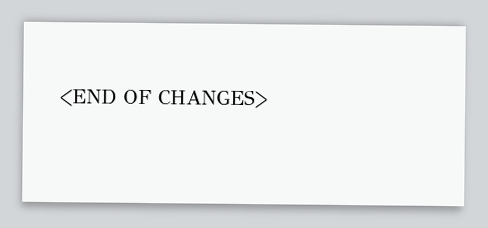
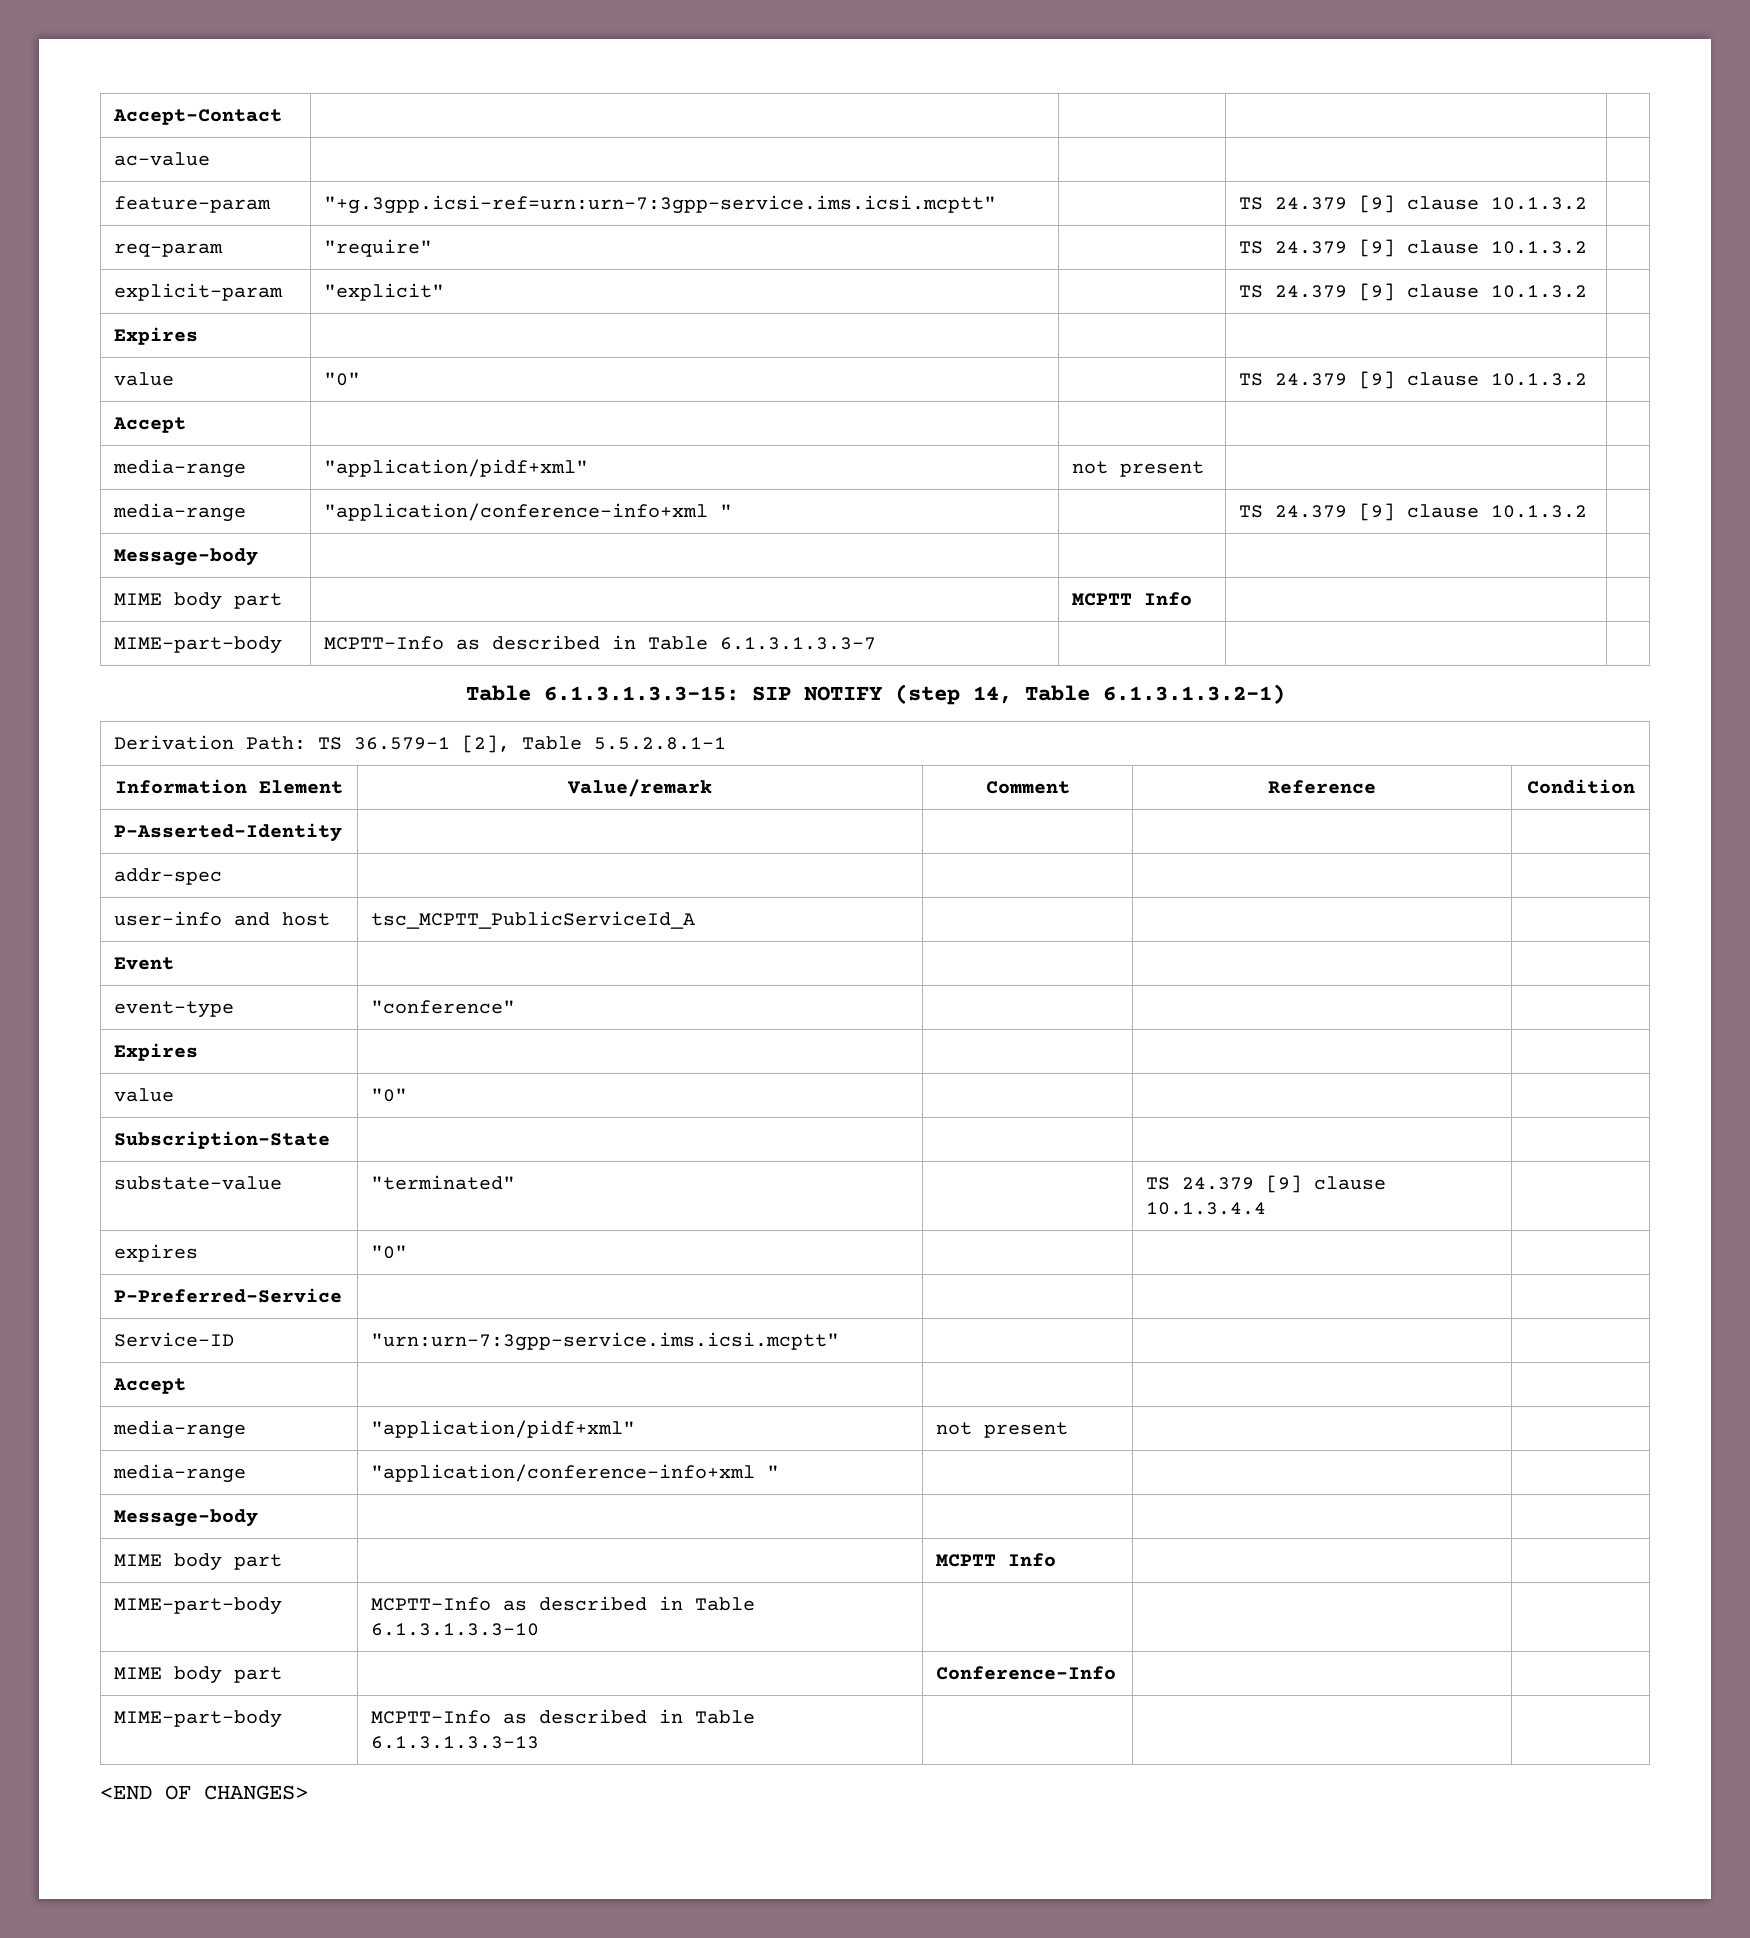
(60, 97) none -> [113,109,283,125] [114,152,211,166] [114,196,272,213] [324,195,997,214] [1239,195,1588,213] [114,243,224,257] [324,239,433,257] [1239,239,1588,257] [114,283,284,301] [324,283,445,301] [1239,283,1588,301] [114,327,199,345] [114,372,175,386] [324,372,361,386] [1239,371,1588,389] [113,417,187,433] [113,459,247,478] [324,459,589,477] [1072,461,1205,477] [113,503,247,522] [324,503,733,521] [1239,503,1588,521] [114,548,259,566] [114,592,283,610] [1072,592,1193,606] [114,636,283,654] [324,635,877,650] [465,684,1285,705] [114,735,727,753] [115,779,343,794] [567,779,712,797] [985,781,1070,794] [1268,780,1376,794] [1526,779,1635,794] [114,823,343,842] [114,868,223,885] [114,911,331,926] [371,911,696,929] [114,957,175,970] [114,1001,235,1018] [371,1000,516,1014] [114,1043,199,1061] [114,1088,175,1102] [371,1088,408,1102] [114,1131,331,1149] [114,1176,283,1190] [371,1175,516,1190] [1146,1175,1387,1193] [1146,1202,1267,1215] [114,1244,199,1262] [371,1245,408,1259] [114,1288,343,1303] [114,1332,235,1347] [371,1332,840,1351] [113,1378,187,1394] [113,1420,247,1439] [371,1420,636,1438] [936,1422,1069,1438] [113,1464,247,1483] [371,1464,780,1482] [114,1509,259,1527] [114,1553,283,1571] [936,1553,1057,1567] [114,1597,283,1615] [371,1596,756,1611] [371,1623,540,1636] [114,1666,283,1684] [936,1666,1117,1680] [114,1710,283,1728] [371,1709,756,1724] [371,1736,540,1749] Accept-Contact | | | | // ac-value | | | | // feature-param | "+g.3gpp.icsi-ref=urn:urn-7:3gpp-service.ims.icsi.mcptt" | | TS 24.379 [9] clause 10.1.3.2 | // req-param | "require" | | TS 24.379 [9] clause 10.1.3.2 | // explicit-param | "explicit" | | TS 24.379 [9] clause 10.1.3.2 | // Expires | | | | // value | "0" | | TS 24.379 [9] clause 10.1.3.2 | // Accept | | | | // media-range | "application/pidf+xml" | not present | | // media-range | "application/conference-info+xml " | | TS 24.379 [9] clause 10.1.3.2 | // Message-body | | | | // MIME body part | | MCPTT Info | | // MIME-part-body | MCPTT-Info as described in Table 6.1.3.1.3.3-7 | | | // Table 6.1.3.1.3.3-15: SIP NOTIFY (step 14, Table 6.1.3.1.3.2-1) // Derivation Path: TS 36.579-1 [2], Table 5.5.2.8.1-1 // Information Element | Value/remark | Comment | Reference | Condition // P-Asserted-Identity | | | | // addr-spec | | | | // user-info and host | tsc_MCPTT_PublicServiceId_A | | | // Event | | | | // event-type | "conference" | | | // Expires | | | | // value | "0" | | | // Subscription-State | | | | // substate-value | "terminated" | | TS 24.379 [9] clause 10.1.3.4.4 | // expires | "0" | | | // P-Preferred-Service | | | | // Service-ID | "urn:urn-7:3gpp-service.ims.icsi.mcptt" | | | // Accept | | | | // media-range | "application/pidf+xml" | not present | | // media-range | "application/conference-info+xml " | | | // Message-body | | | | // MIME body part | | MCPTT Info | | // MIME-part-body | MCPTT-Info as described in Table 6.1.3.1.3.3-10 | | | // MIME body part | | Conference-Info | | // MIME-part-body | MCPTT-Info as described in Table 6.1.3.1.3.3-13 | | | //

